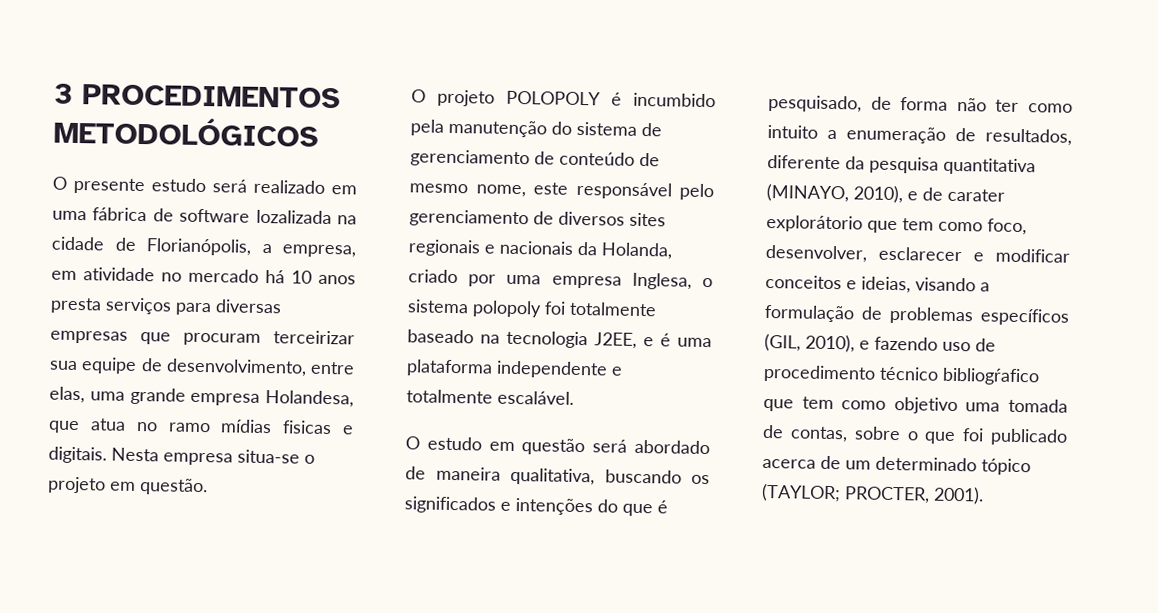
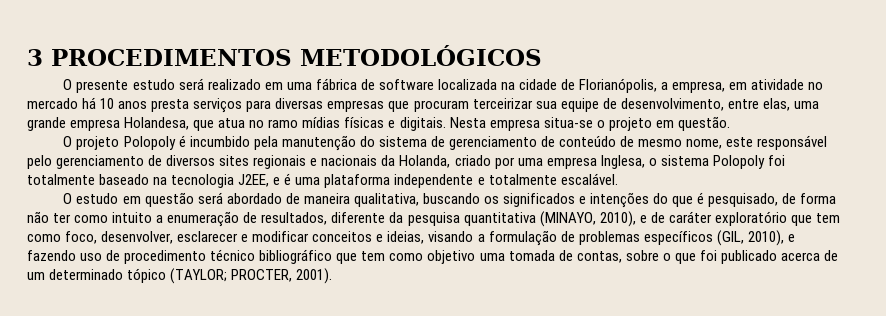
[255,209,332,225] lozalizada -> [437,79,497,90] localizada
[282,420,333,435] fisicas -> [344,117,385,128] físicas
[506,90,601,106] POLOPOLY -> [123,136,176,150] Polopoly
[472,300,542,318] polopoly -> [712,155,765,169] Polopoly
[947,188,1005,202] [766,214,863,233] carater explorátorio -> [668,211,787,226] caráter exploratório
[942,367,1040,386] bibliogŕafico -> [259,249,333,264] bibliográfico

